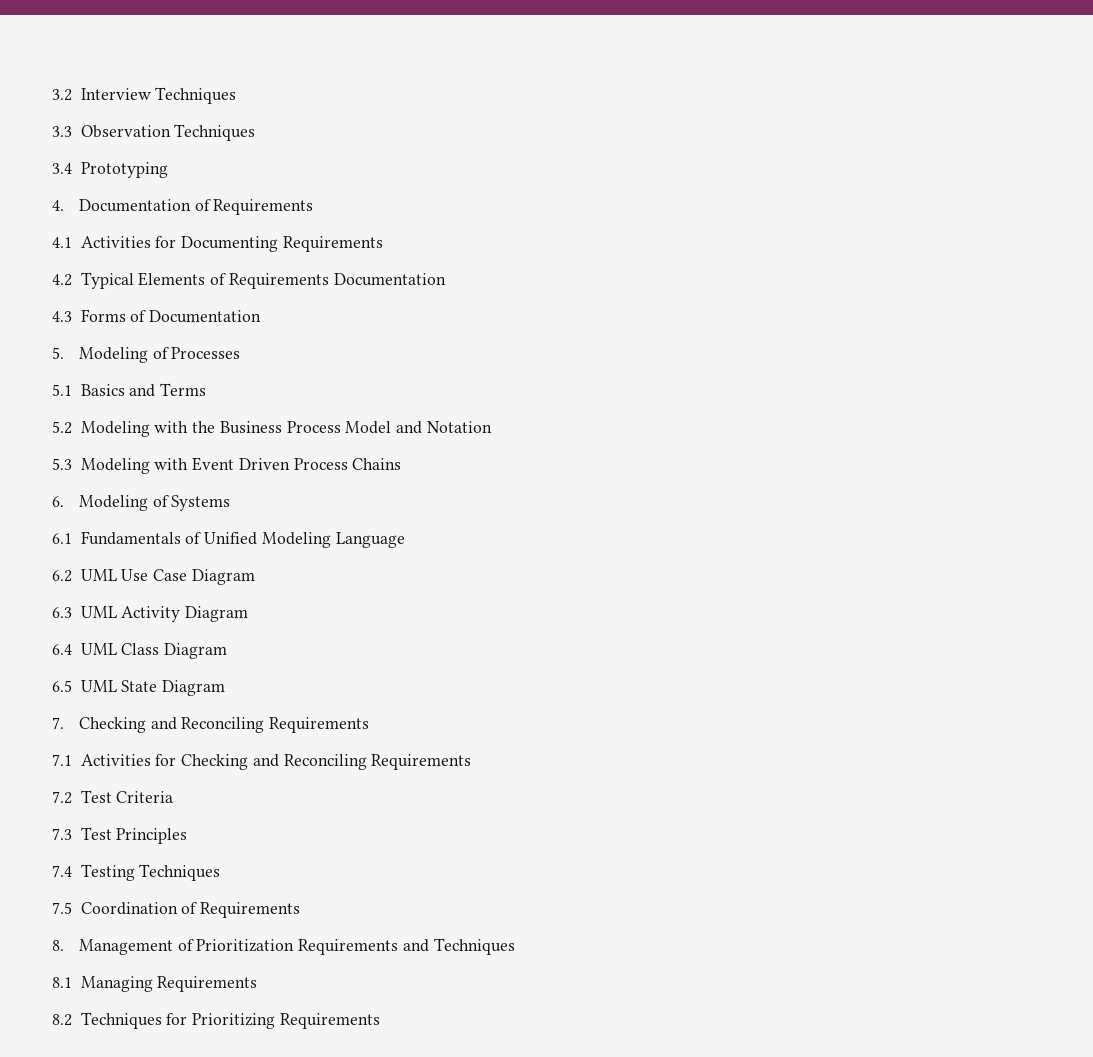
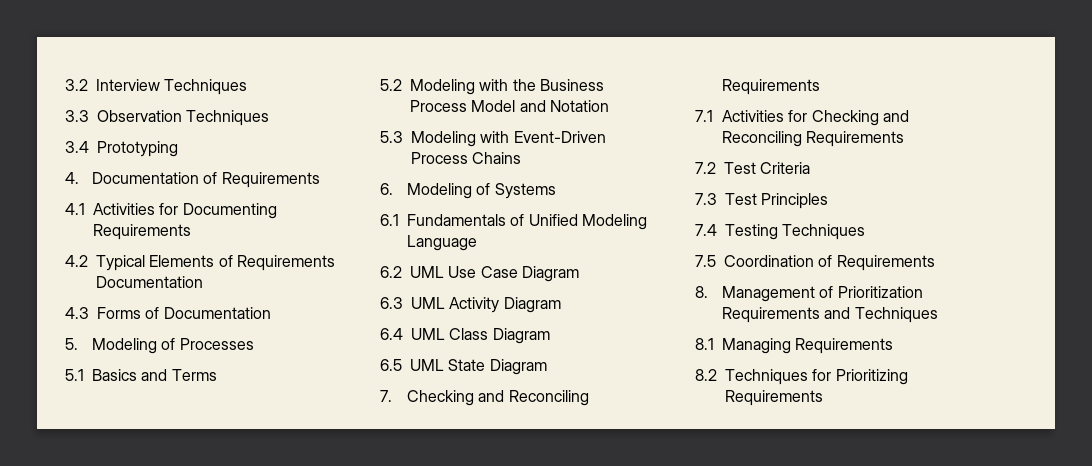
[192,457,290,471] Event Driven -> [513,131,606,143] Event-Driven

